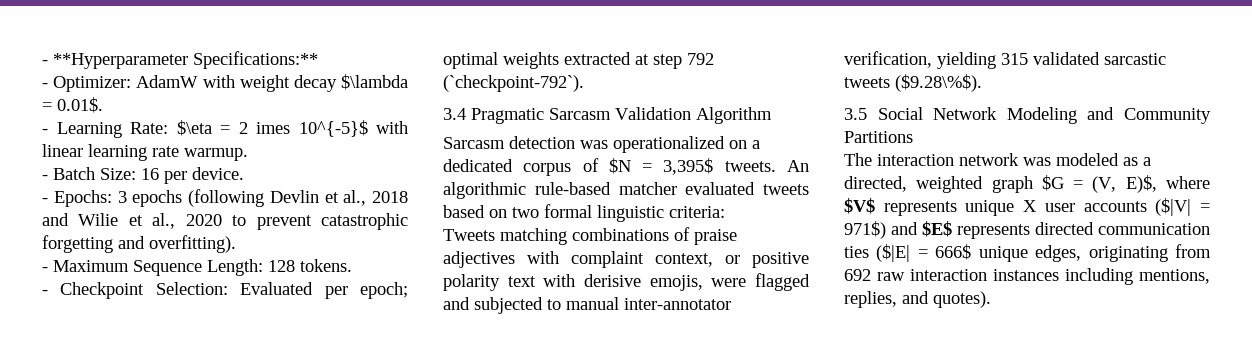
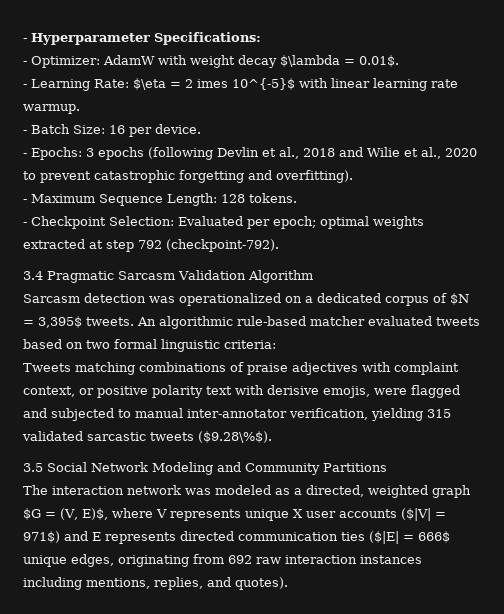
[42,51,318,69] - **Hyperparameter Specifications:** -> [23,32,261,45] - Hyperparameter Specifications:
[443,75,584,92] (`checkpoint-792`). -> [166,239,279,252] (checkpoint-792).
[844,198,875,214] $V$ -> [155,509,167,518] V
[922,221,952,237] $E$ -> [92,532,101,541] E

